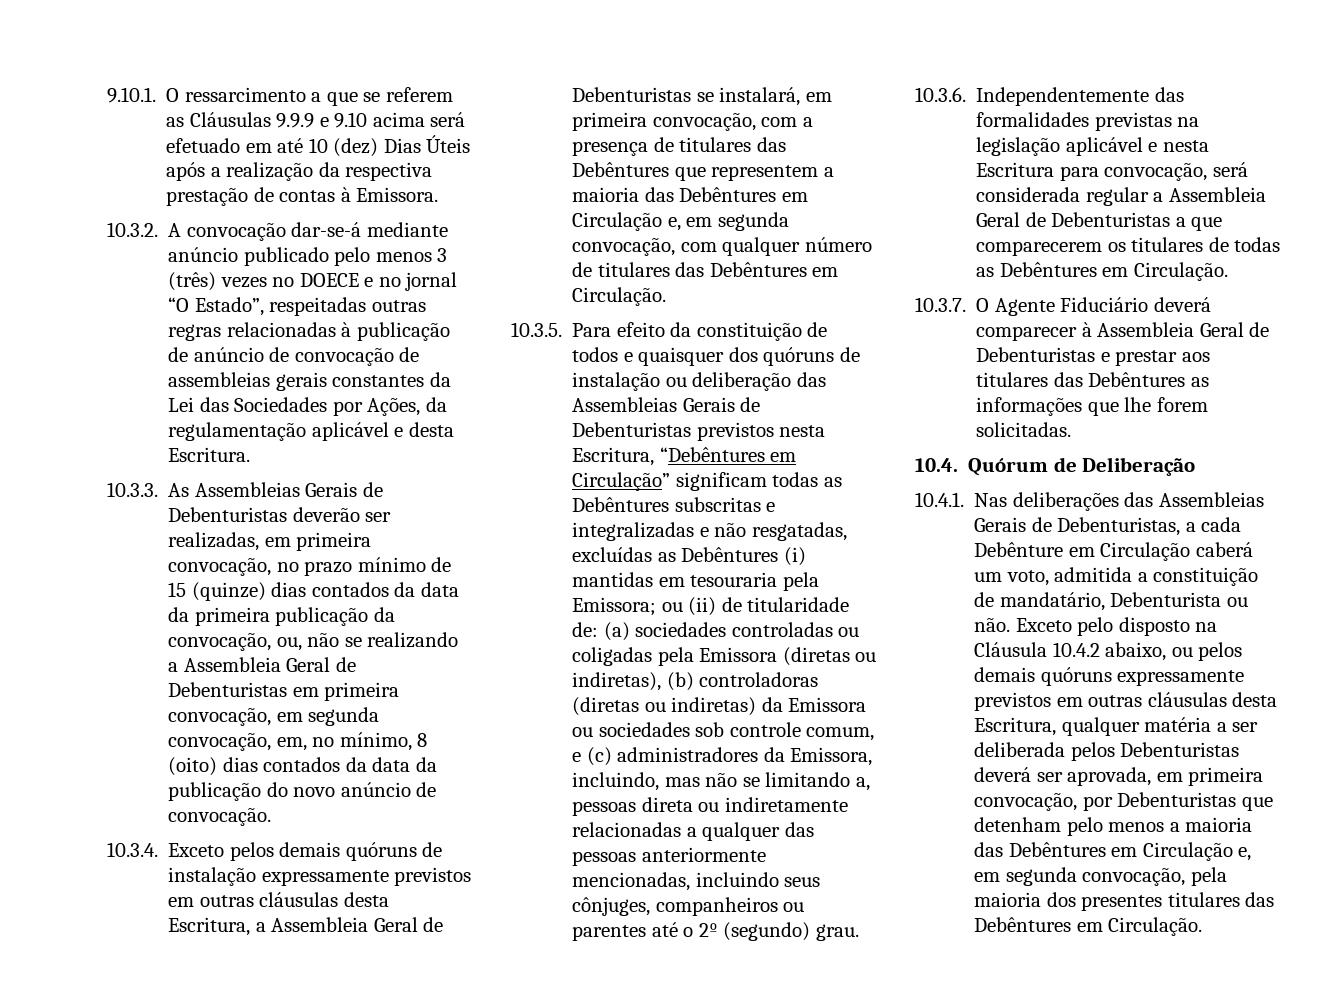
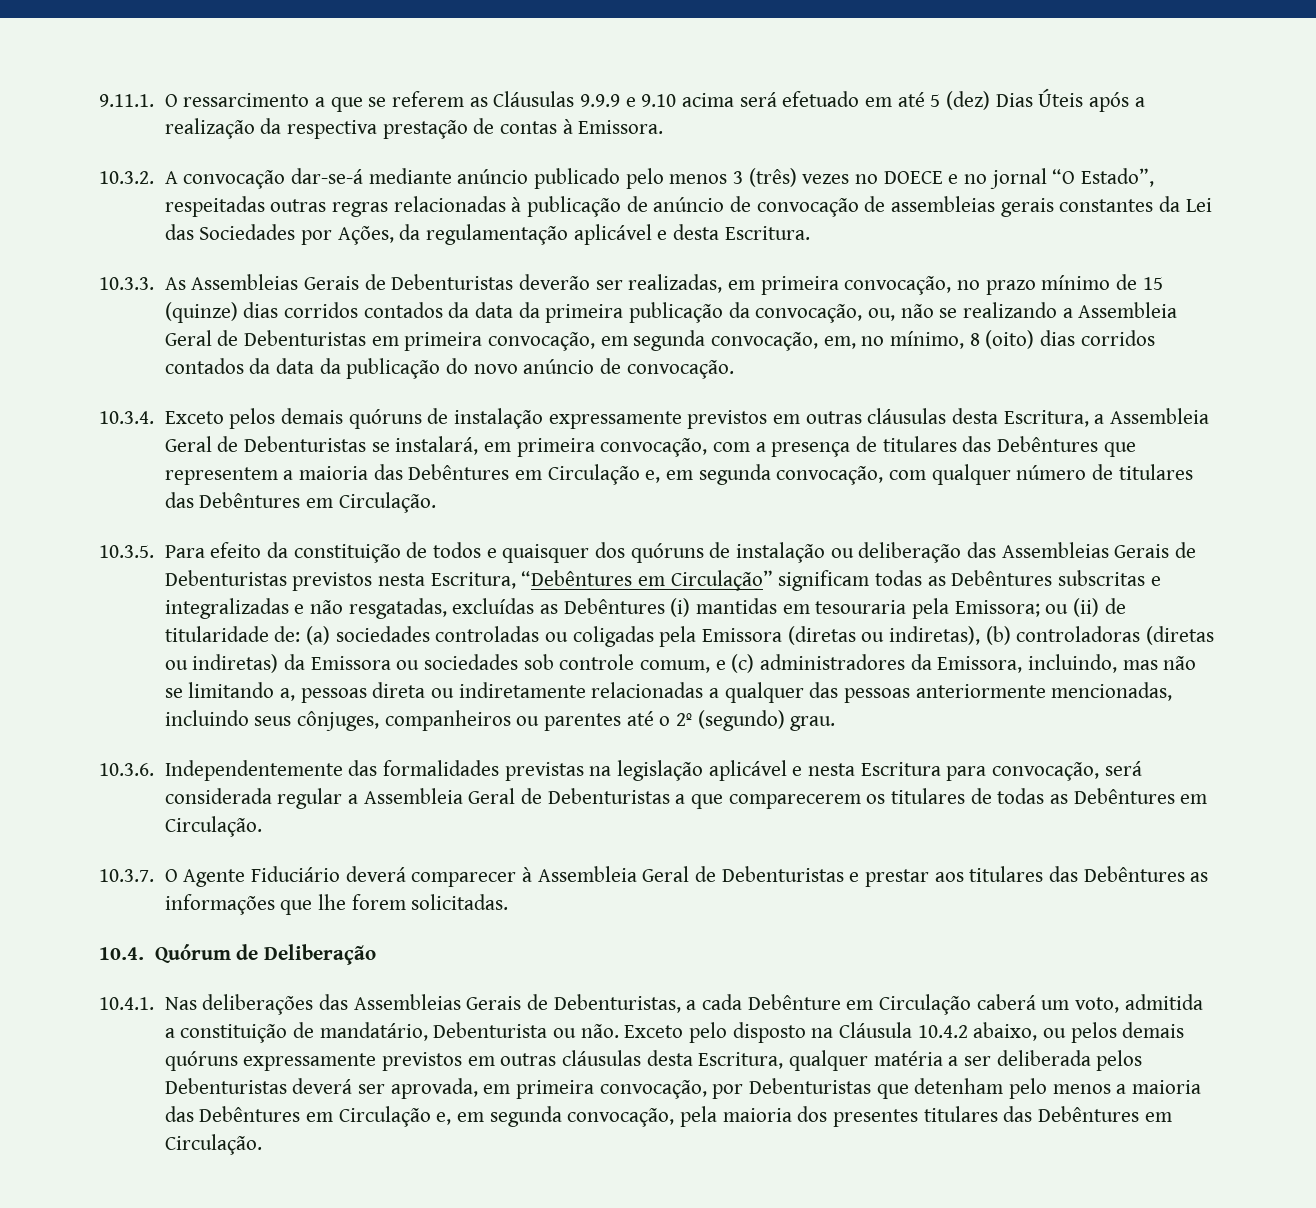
[107,87,156,103] 9.10.1. -> [99,94,154,107] 9.11.1.
[308,138,328,153] 10 -> [930,94,941,107] 5
(307, 589) none -> [283,302,358,318] corridos
(258, 764) none -> [1080,330,1155,346] corridos

